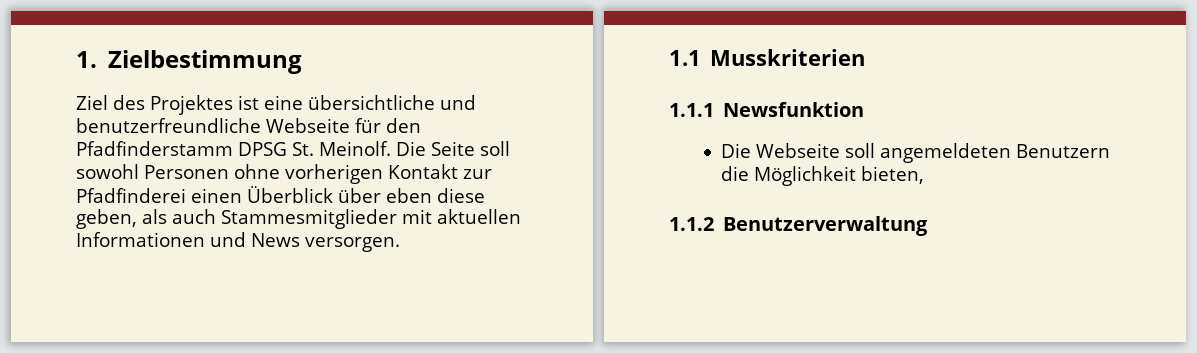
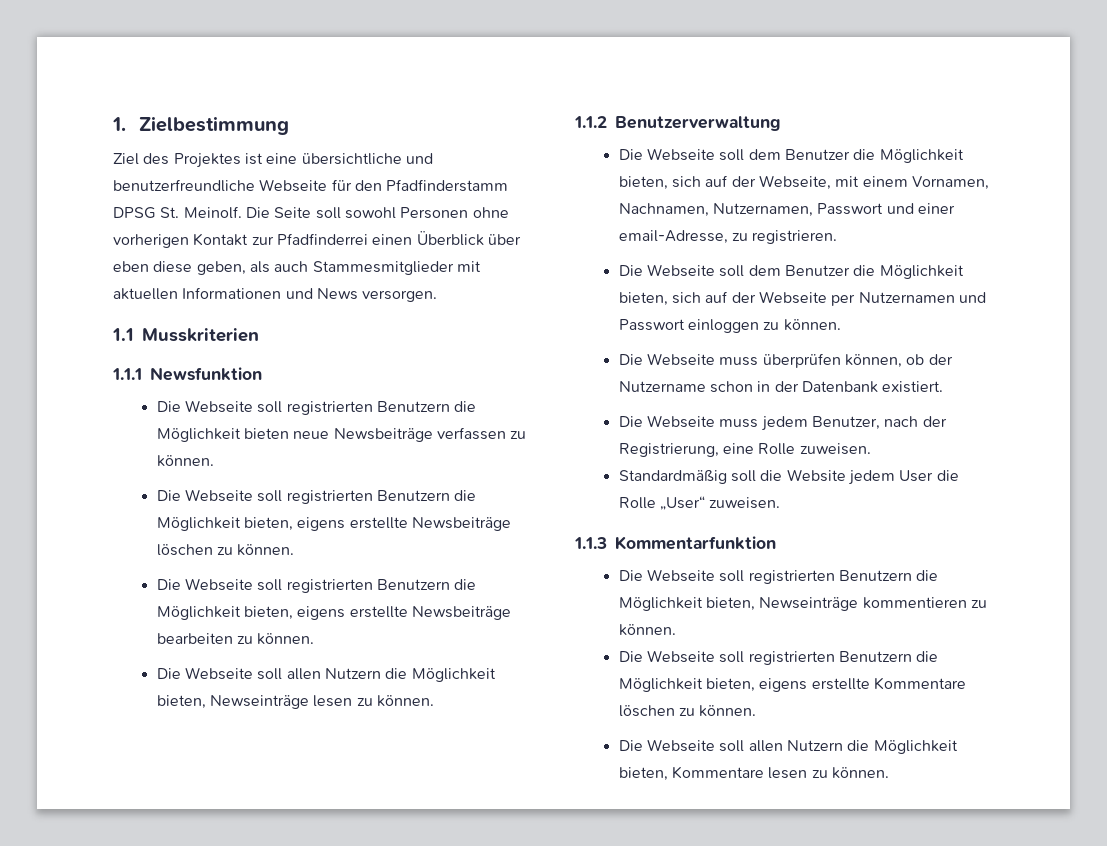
[76,188,186,203] Pfadfinderei -> [276,233,368,245] Pfadfinderrei
[879,143,1110,163] [720,166,924,186] [669,216,929,236] angemeldeten Benutzern die Möglichkeit bieten, // 1.1.2 Benutzerverwaltung -> [286,401,477,415] [156,427,527,442] [156,455,214,467] [156,489,477,504] [156,517,511,531] [156,544,295,556] [156,578,477,593] [156,606,511,620] [156,633,315,645] [156,667,496,682] [156,695,434,709] [574,116,781,131] [618,148,964,163] [618,175,989,190] [618,203,955,217] [618,230,838,244] [618,264,964,279] [618,291,986,306] [618,319,841,333] [618,353,953,368] [618,381,944,393] [618,415,947,431] [618,443,871,457] [618,469,959,485] [618,496,781,510] [574,536,776,550] [618,569,939,584] [618,597,987,611] [618,624,676,636] [618,650,939,665] [618,677,966,692] [618,705,757,717] [618,739,958,754] [618,766,889,781] registrierten Benutzern die Möglichkeit bieten neue Newsbeiträge verfassen zu können. // Die Webseite soll registrierten Benutzern die Möglichkeit bieten, eigens erstellte Newsbeiträge löschen zu können. // Die Webseite soll registrierten Benutzern die Möglichkeit bieten, eigens erstellte Newsbeiträge bearbeiten zu können. // Die Webseite soll allen Nutzern die Möglichkeit bieten, Newseinträge lesen zu können. // 1.1.2 Benutzerverwaltung // Die Webseite soll dem Benutzer die Möglichkeit bieten, sich auf der Webseite, mit einem Vornamen, Nachnamen, Nutzernamen, Passwort und einer email-Adresse, zu registrieren. // Die Webseite soll dem Benutzer die Möglichkeit bieten, sich auf der Webseite per Nutzernamen und Passwort einloggen zu können. // Die Webseite muss überprüfen können, ob der Nutzername schon in der Datenbank existiert. // Die Webseite muss jedem Benutzer, nach der Registrierung, eine Rolle zuweisen. // Standardmäßig soll die Website jedem User die Rolle „User“ zuweisen. // 1.1.3 Kommentarfunktion // Die Webseite soll registrierten Benutzern die Möglichkeit bieten, Newseinträge kommentieren zu können. // Die Webseite soll registrierten Benutzern die Möglichkeit bieten, eigens erstellte Kommentare löschen zu können. // Die Webseite soll allen Nutzern die Möglichkeit bieten, Kommentare lesen zu können.

